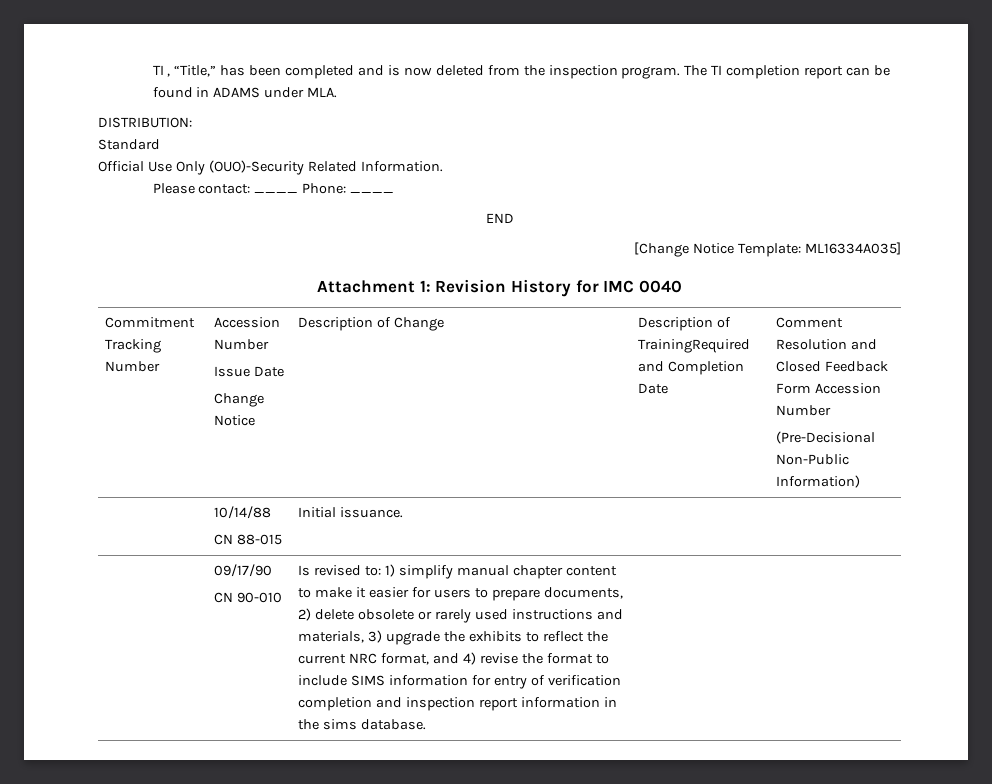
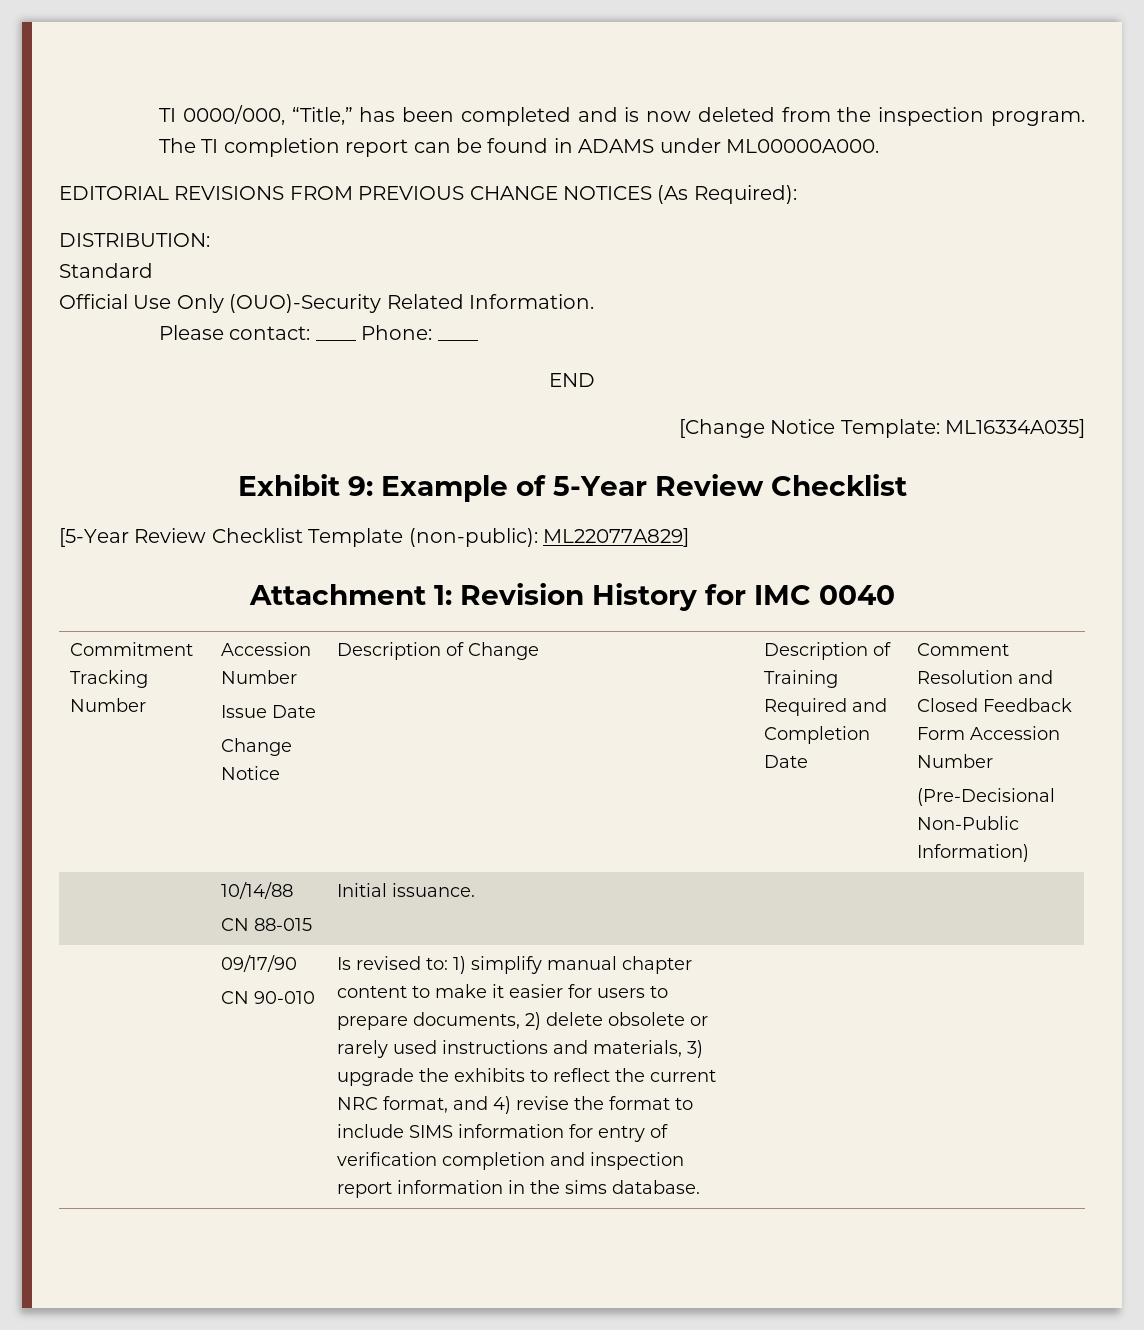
[152,65,171,77] TI , -> [159,105,285,125] TI 0000/000,
[307,87,338,98] MLA. -> [726,139,880,153] [59,185,797,204] ML00000A000. // EDITORIAL REVISIONS FROM PREVIOUS CHANGE NOTICES (As Required):
(901, 248) none -> [237,474,907,502] [59,528,689,547] // Exhibit 9: Example of 5-Year Review Checklist // [5-Year Review Checklist Template (non-public): ML22077A829]
[638,339,751,353] TrainingRequired -> [763,670,838,688] [763,698,847,716] Training Required

